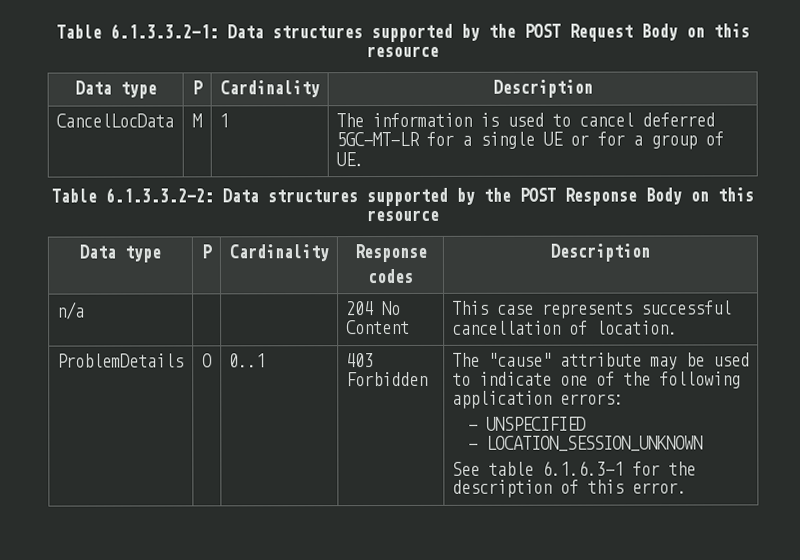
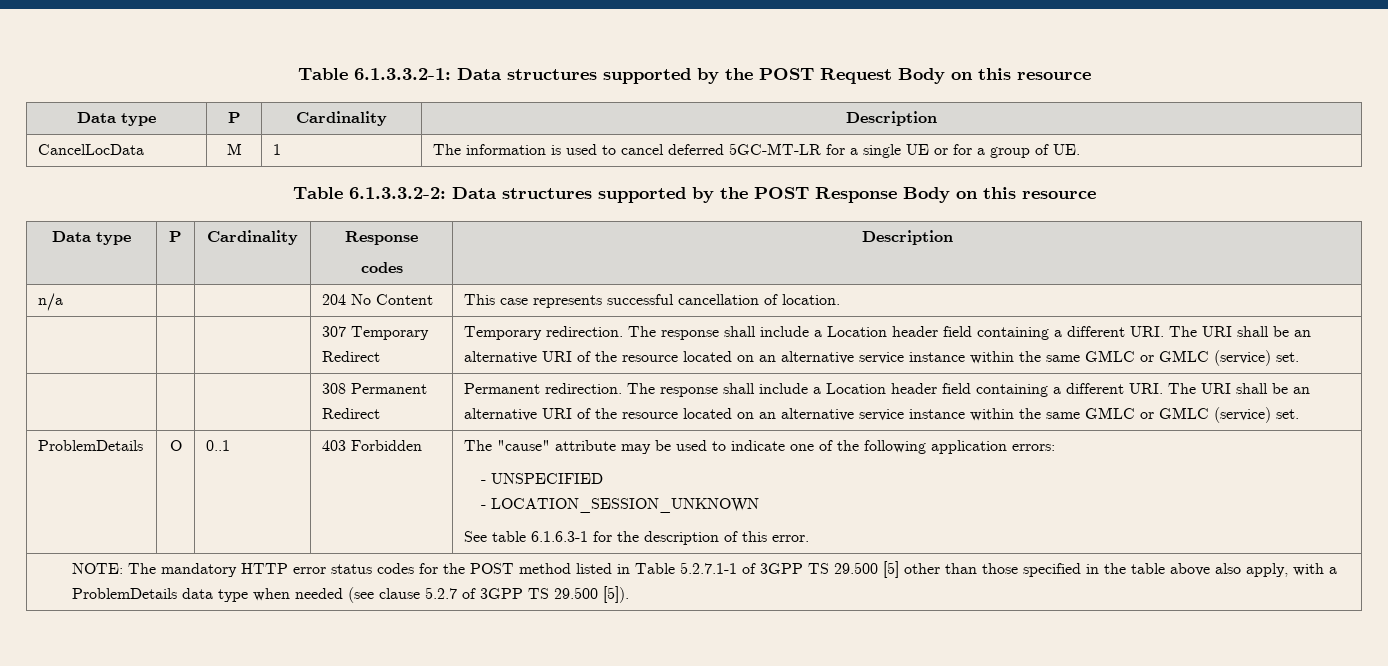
(678, 327) none -> [322,326,430,340] [322,351,381,362] [464,326,1312,340] [464,350,1300,366] [322,383,428,394] [322,408,381,419] [464,383,1311,397] [464,407,1300,423] // | | | 307 Temporary Redirect | Temporary redirection. The response shall include a Location header field containing a different URI. The URI shall be an alternative URI of the resource located on an alternative service instance within the same GMLC or GMLC (service) set. // | | | 308 Permanent Redirect | Permanent redirection. The response shall include a Location header field containing a different URI. The URI shall be an alternative URI of the resource located on an alternative service instance within the same GMLC or GMLC (service) set.
(687, 488) none -> [71,561,1337,578] [71,586,629,603] // NOTE: The mandatory HTTP error status codes for the POST method listed in Table 5.2.7.1-1 of 3GPP TS 29.500 [5] other than those specified in the table above also apply, with a ProblemDetails data type when needed (see clause 5.2.7 of 3GPP TS 29.500 [5]).

